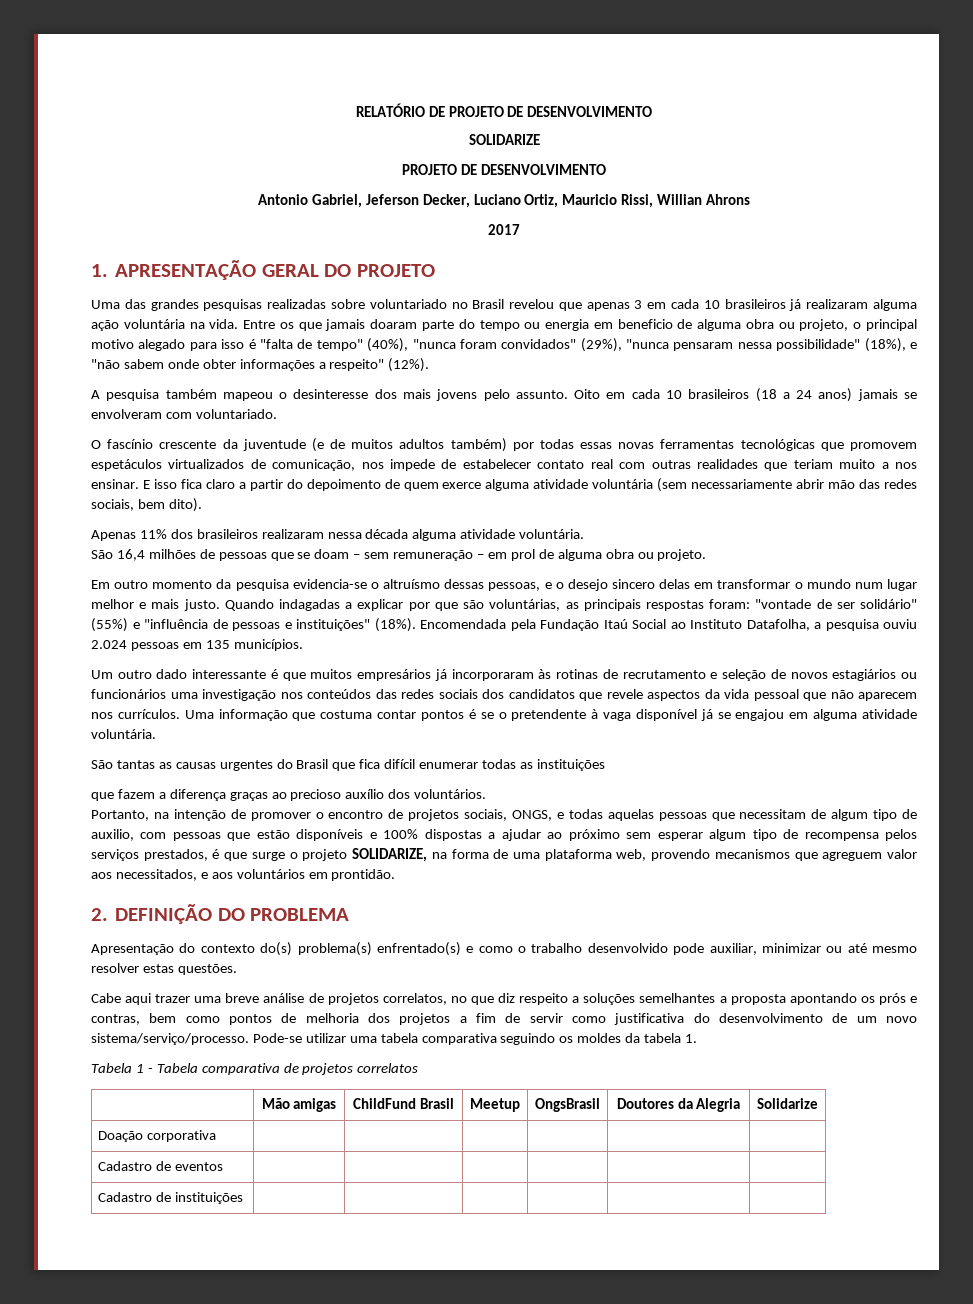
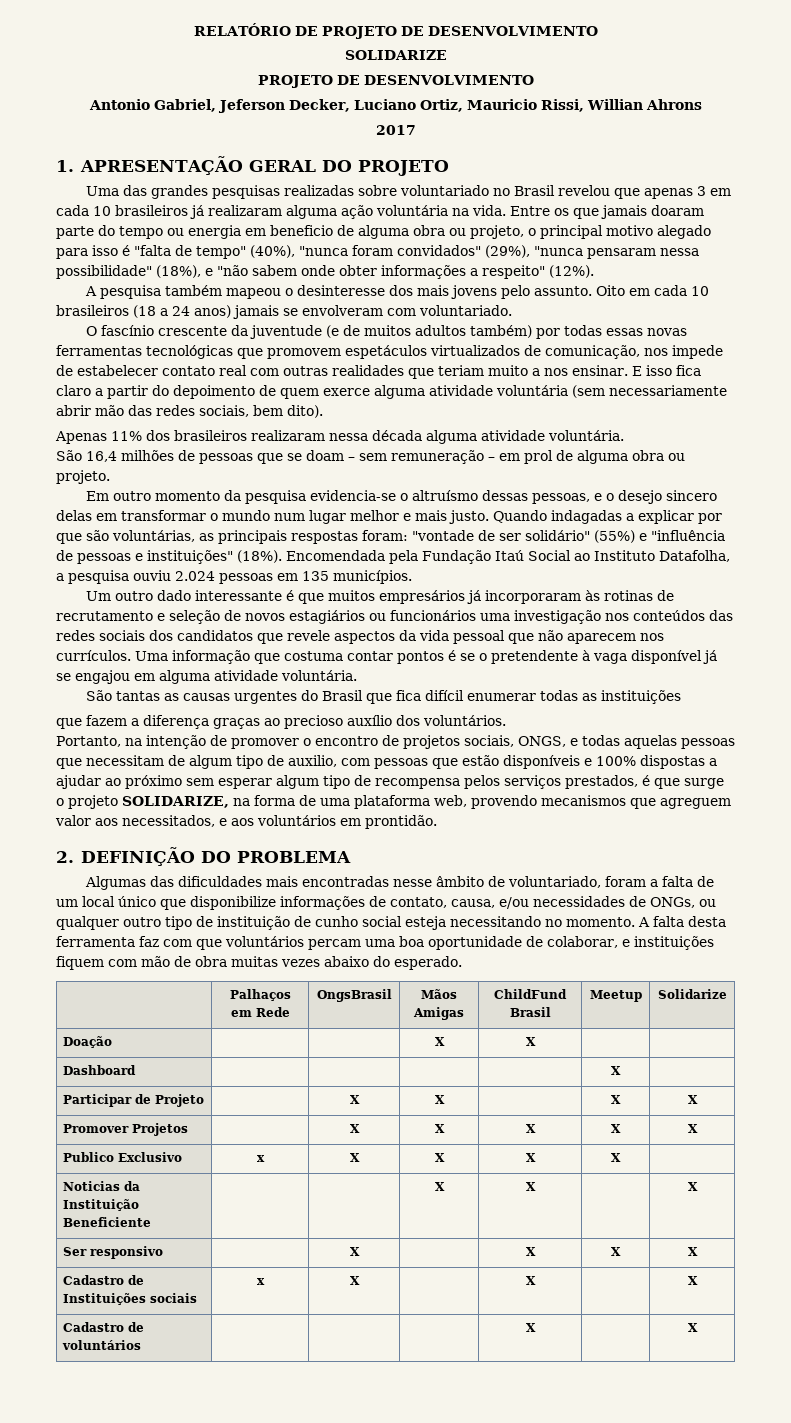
[91,942,917,956] [91,963,237,975] [91,993,917,1005] [91,1013,918,1025] [91,1033,698,1045] [91,1063,419,1075] [261,1098,337,1112] [353,1098,454,1109] [470,1098,520,1112] [535,1098,600,1112] [616,1098,741,1112] [757,1098,818,1109] [98,1130,217,1142] [98,1161,223,1171] [98,1192,243,1204] Apresentação do contexto do(s) problema(s) enfrentado(s) e como o trabalho desenvolvido pode auxiliar, minimizar ou até mesmo resolver estas questões. // Cabe aqui trazer uma breve análise de projetos correlatos, no que diz respeito a soluções semelhantes a proposta apontando os prós e contras, bem como pontos de melhoria dos projetos a fim de servir como justificativa do desenvolvimento de um novo sistema/serviço/processo. Pode-se utilizar uma tabela comparativa seguindo os moldes da tabela 1. // Tabela 1 - Tabela comparativa de projetos correlatos // | Mão amigas | ChildFund Brasil | Meetup | OngsBrasil | Doutores da Alegria | Solidarize // Doação corporativa | | | | | | // Cadastro de eventos | | | | | | // Cadastro de instituições | | | | | | -> [85,876,715,890] [56,896,716,910] [56,916,726,930] [56,936,714,950] [56,956,462,970] [229,989,291,1001] [230,1007,290,1017] [316,989,392,1002] [421,989,457,999] [413,1007,464,1020] [494,989,567,999] [509,1007,551,1017] [589,990,642,1002] [657,989,727,999] [63,1036,113,1048] [434,1037,445,1046] [525,1037,536,1046] [63,1065,137,1075] [611,1066,621,1075] [63,1094,205,1107] [349,1095,360,1104] [434,1095,445,1104] [611,1095,621,1104] [687,1095,698,1104] [63,1123,189,1136] [349,1124,360,1133] [434,1124,445,1133] [525,1124,536,1133] [611,1124,621,1133] [687,1124,698,1133] [63,1152,183,1162] [256,1155,265,1162] [349,1153,360,1162] [434,1153,445,1162] [525,1153,536,1162] [611,1153,621,1162] [63,1181,141,1191] [63,1199,140,1211] [63,1217,152,1227] [434,1182,445,1191] [525,1182,536,1191] [687,1182,698,1191] [63,1246,164,1259] [349,1247,360,1256] [525,1247,536,1256] [611,1247,621,1256] [687,1247,698,1256] [63,1275,145,1285] [63,1293,198,1305] [256,1278,265,1285] [349,1276,360,1285] [525,1276,536,1285] [687,1276,698,1285] [63,1322,145,1332] [62,1340,142,1350] [525,1323,536,1332] [687,1323,698,1332] Algumas das dificuldades mais encontradas nesse âmbito de voluntariado, foram a falta de um local único que disponibilize informações de contato, causa, e/ou necessidades de ONGs, ou qualquer outro tipo de instituição de cunho social esteja necessitando no momento. A falta desta ferramenta faz com que voluntários percam uma boa oportunidade de colaborar, e instituições fiquem com mão de obra muitas vezes abaixo do esperado. // | Palhaços em Rede | OngsBrasil | Mãos Amigas | ChildFund Brasil | Meetup | Solidarize // Doação | | | X | X | | // Dashboard | | | | | X | // Participar de Projeto | | X | X | | X | X // Promover Projetos | | X | X | X | X | X // Publico Exclusivo | x | X | X | X | X | // Noticias da Instituição Beneficiente | | | X | X | | X // Ser responsivo | | X | | X | X | X // Cadastro de Instituições sociais | x | X | | X | | X // Cadastro de voluntários | | | | X | | X

